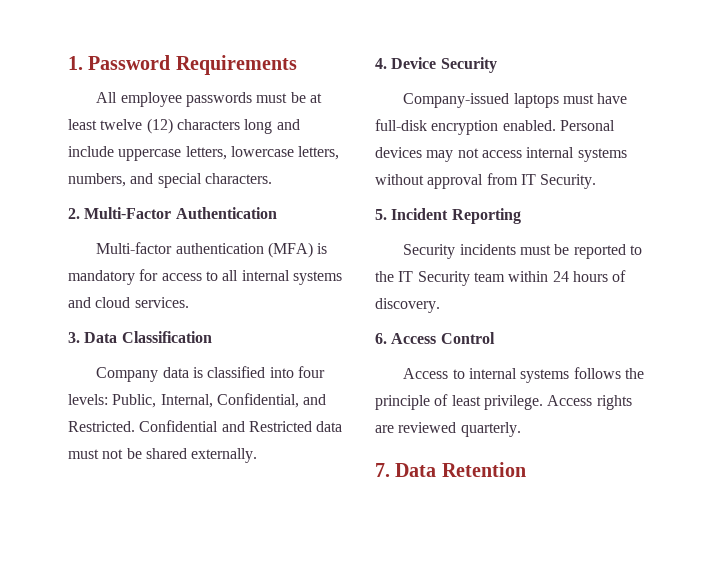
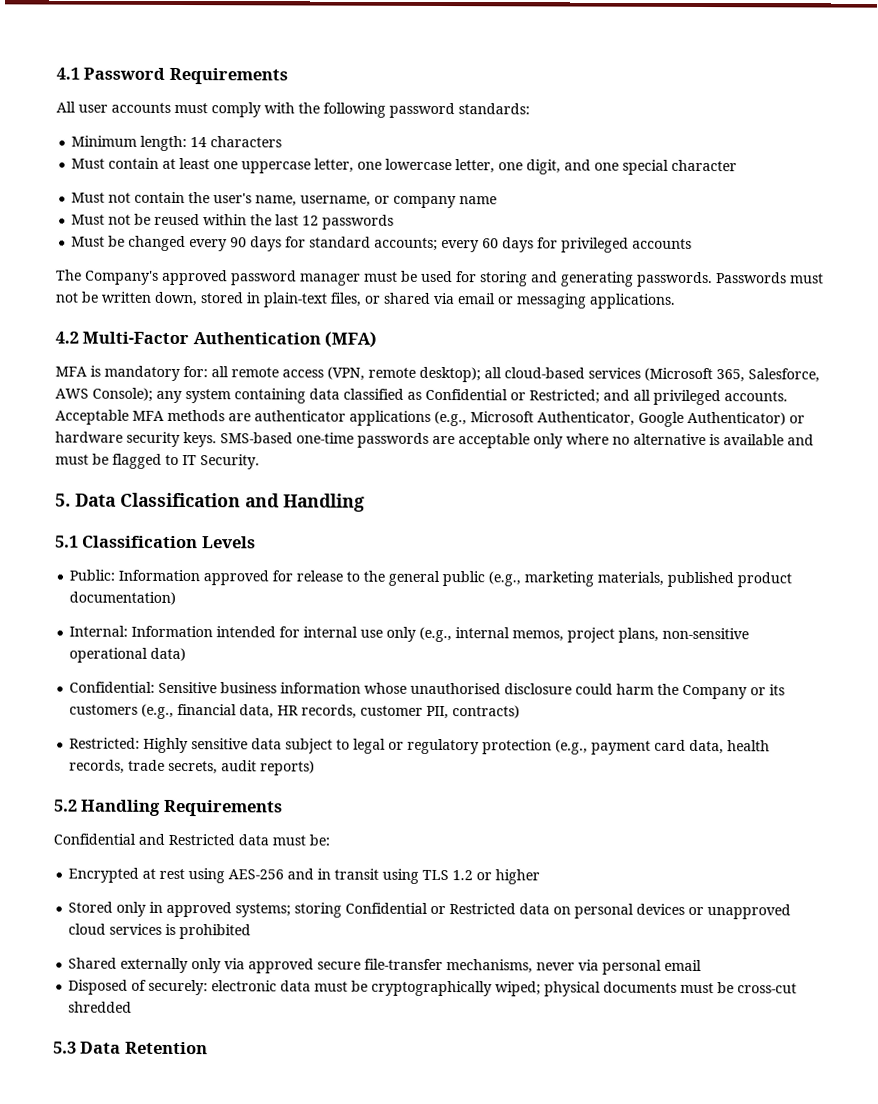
[68,56,83,70] 1. -> [56,67,80,80] 4.1
[120,92,322,107] [68,118,300,134] [68,146,340,161] [68,173,272,188] [68,207,277,219] [96,242,328,258] [68,269,342,285] [68,297,189,308] [68,331,212,343] [96,366,325,382] [68,393,327,408] [68,421,135,432] employee passwords must be at least twelve (12) characters long and include uppercase letters, lowercase letters, numbers, and special characters. // 2. Multi-Factor Authentication // Multi-factor authentication (MFA) is mandatory for access to all internal systems and cloud services. // 3. Data Classification // Company data is classified into four levels: Public, Internal, Confidential, and Restricted. -> [78,102,530,119] [71,135,283,152] [71,157,738,175] [71,191,498,209] [71,213,395,230] [71,235,693,253] [56,269,824,288] [55,291,675,309] [55,331,378,348] [55,365,820,383] [55,387,788,406] [55,409,805,427] [55,431,814,449] [55,453,260,470] [55,492,365,512] [55,535,256,549] [69,569,793,588] [69,591,177,605] [69,625,750,643] [69,647,187,663] [69,681,786,700] [69,703,521,720] [69,737,771,755] [69,759,316,776] [54,799,283,817] user accounts must comply with the following password standards: // Minimum length: 14 characters // Must contain at least one uppercase letter, one lowercase letter, one digit, and one special character // Must not contain the user's name, username, or company name // Must not be reused within the last 12 passwords // Must be changed every 90 days for standard accounts; every 60 days for privileged accounts // The Company's approved password manager must be used for storing and generating passwords. Passwords must not be written down, stored in plain-text files, or shared via email or messaging applications. // 4.2 Multi-Factor Authentication (MFA) // MFA is mandatory for: all remote access (VPN, remote desktop); all cloud-based services (Microsoft 365, Salesforce, AWS Console); any system containing data classified as Confidential or Restricted; and all privileged accounts. Acceptable MFA methods are authenticator applications (e.g., Microsoft Authenticator, Google Authenticator) or hardware security keys. SMS-based one-time passwords are acceptable only where no alternative is available and must be flagged to IT Security. // 5. Data Classification and Handling // 5.1 Classification Levels // Public: Information approved for release to the general public (e.g., marketing materials, published product documentation) // Internal: Information intended for internal use only (e.g., internal memos, project plans, non-sensitive operational data) // Confidential: Sensitive business information whose unauthorised disclosure could harm the Company or its customers (e.g., financial data, HR records, customer PII, contracts) // Restricted: Highly sensitive data subject to legal or regulatory protection (e.g., payment card data, health records, trade secrets, audit reports) // 5.2 Handling Requirements //
[102,448,258,463] [375,57,497,73] [403,93,628,108] [375,119,615,135] [375,147,627,162] [375,173,597,189] [375,208,521,224] [403,244,642,259] [375,270,627,286] [375,298,440,313] [375,332,495,344] [403,367,644,383] [375,394,632,410] [375,422,521,437] [375,463,390,477] not be shared externally. // 4. Device Security // Company-issued laptops must have full-disk encryption enabled. Personal devices may not access internal systems without approval from IT Security. // 5. Incident Reporting // Security incidents must be reported to the IT Security team within 24 hours of discovery. // 6. Access Control // Access to internal systems follows the principle of least privilege. Access rights are reviewed quarterly. // 7. -> [309,834,330,846] [68,867,541,885] [68,901,792,920] [68,923,252,940] [68,957,703,975] [68,979,798,997] [68,1001,133,1013] [53,1041,77,1054] be: // Encrypted at rest using AES-256 and in transit using TLS 1.2 or higher // Stored only in approved systems; storing Confidential or Restricted data on personal devices or unapproved cloud services is prohibited // Shared externally only via approved secure file-transfer mechanisms, never via personal email // Disposed of securely: electronic data must be cryptographically wiped; physical documents must be cross-cut shredded // 5.3

